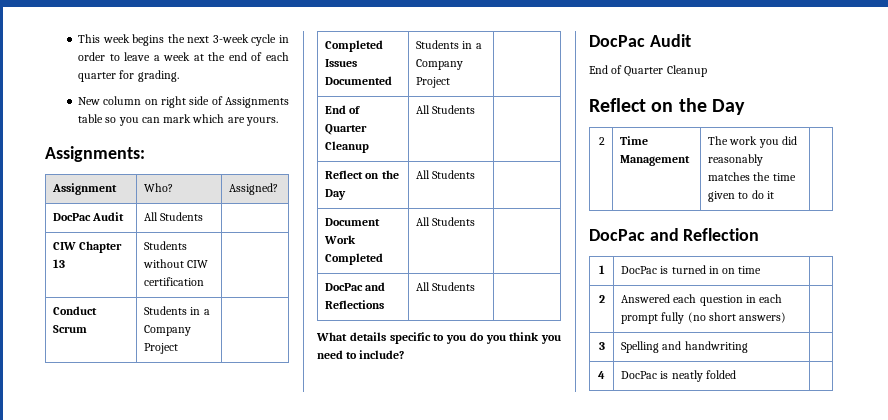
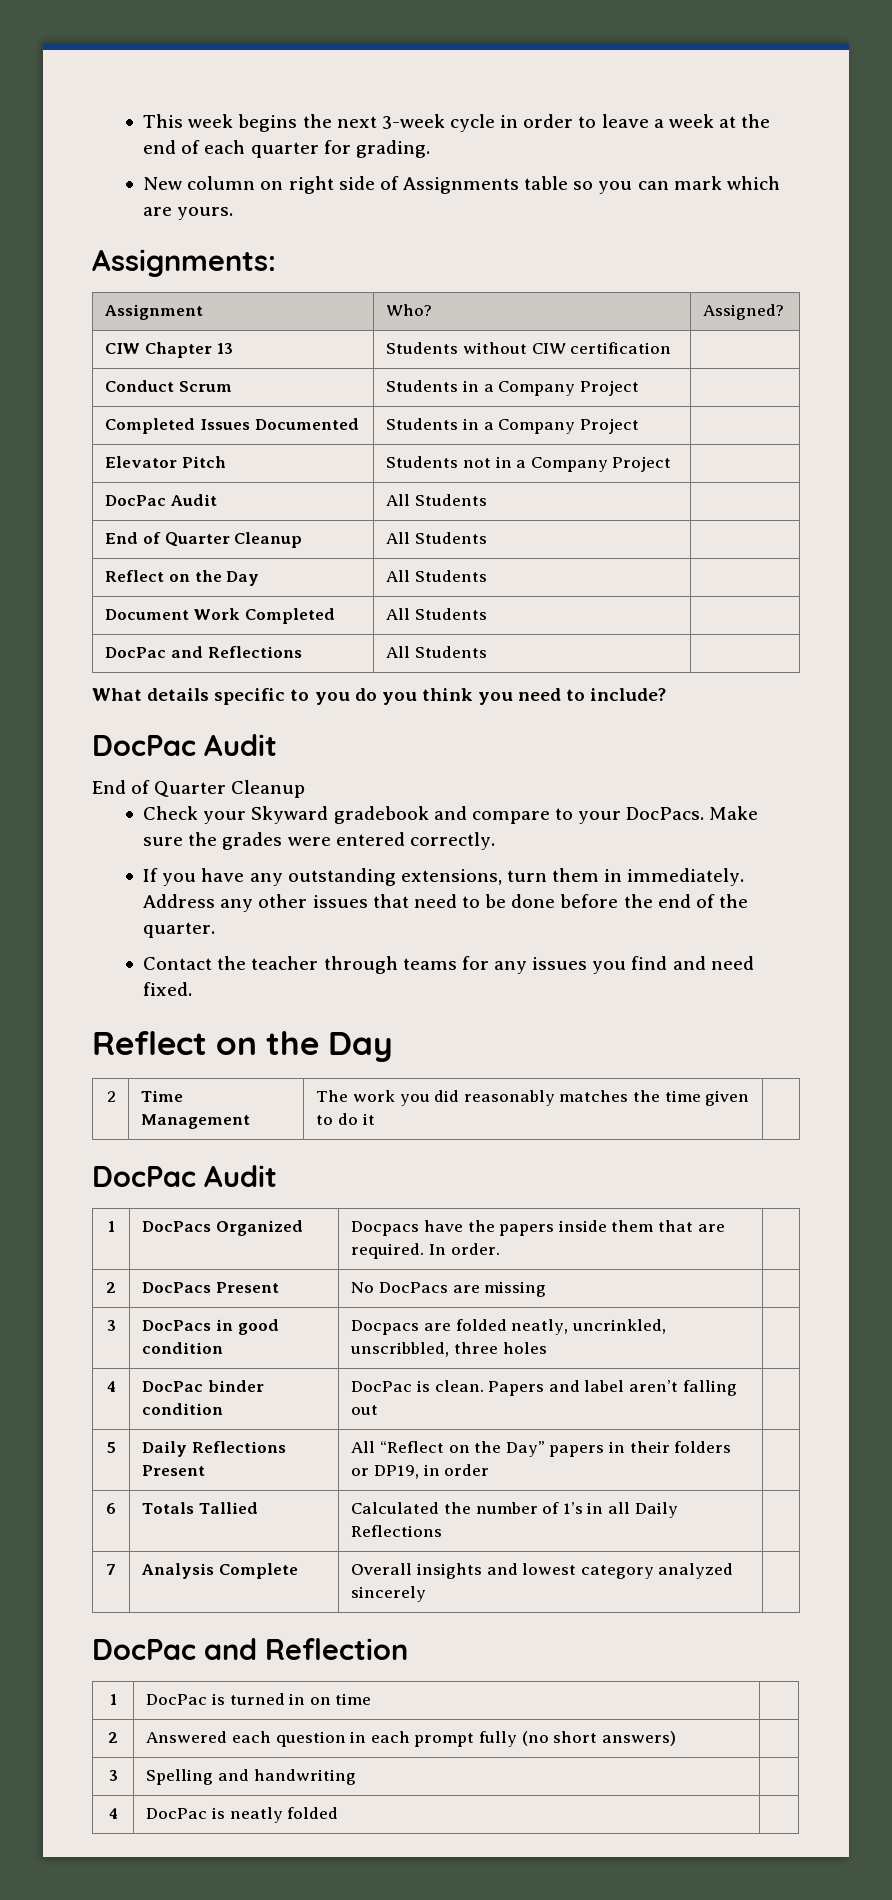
[53,212,125,221] [144,212,204,221] // DocPac Audit | All Students | -> (785, 312) none
(451, 82) none -> [105,456,226,468] [386,456,672,472] [105,494,217,506] [386,494,487,506] // Elevator Pitch | Students not in a Company Project | // DocPac Audit | All Students |
(707, 71) none -> [143,806,759,824] [143,832,495,850] [143,868,745,886] [143,894,748,912] [143,922,216,938] [143,956,754,974] [143,982,193,996] // Check your Skyward gradebook and compare to your DocPacs. Make sure the grades were entered correctly. // If you have any outstanding extensions, turn them in immediately. Address any other issues that need to be done before the end of the quarter. // Contact the teacher through teams for any issues you find and need fixed.
(774, 195) none -> [92,1165,277,1187] [107,1221,115,1232] [142,1220,303,1236] [351,1220,725,1236] [351,1243,500,1259] [106,1282,116,1293] [142,1282,279,1293] [351,1281,547,1297] [106,1320,116,1331] [142,1319,279,1335] [142,1342,224,1354] [351,1319,666,1335] [350,1342,547,1357] [106,1381,116,1392] [142,1380,264,1392] [142,1403,224,1415] [351,1380,737,1396] [351,1405,379,1415] [106,1442,116,1453] [142,1441,286,1457] [142,1465,206,1476] [351,1441,732,1457] [351,1464,490,1479] [106,1503,116,1514] [142,1502,258,1514] [351,1502,678,1518] [351,1525,443,1537] [106,1564,116,1575] [141,1563,298,1579] [351,1563,734,1579] [351,1586,427,1602] // DocPac Audit // 1 | DocPacs Organized | Docpacs have the papers inside them that are required. In order. | // 2 | DocPacs Present | No DocPacs are missing | // 3 | DocPacs in good condition | Docpacs are folded neatly, uncrinkled, unscribbled, three holes | // 4 | DocPac binder condition | DocPac is clean. Papers and label aren’t falling out | // 5 | Daily Reflections Present | All “Reflect on the Day” papers in their folders or DP19, in order | // 6 | Totals Tallied | Calculated the number of 1’s in all Daily Reflections | // 7 | Analysis Complete | Overall insights and lowest category analyzed sincerely |

